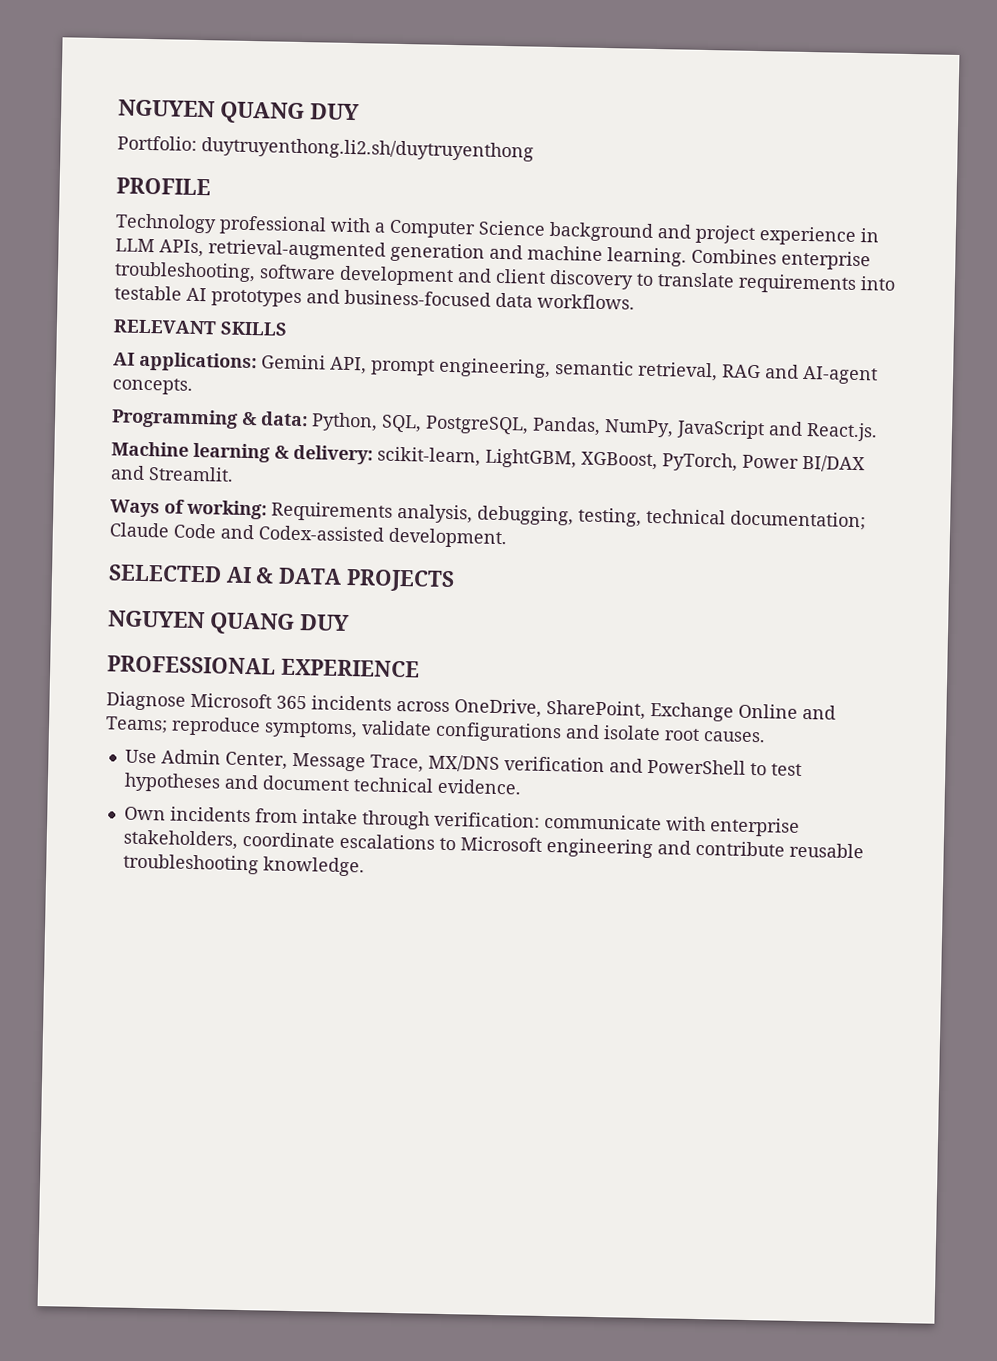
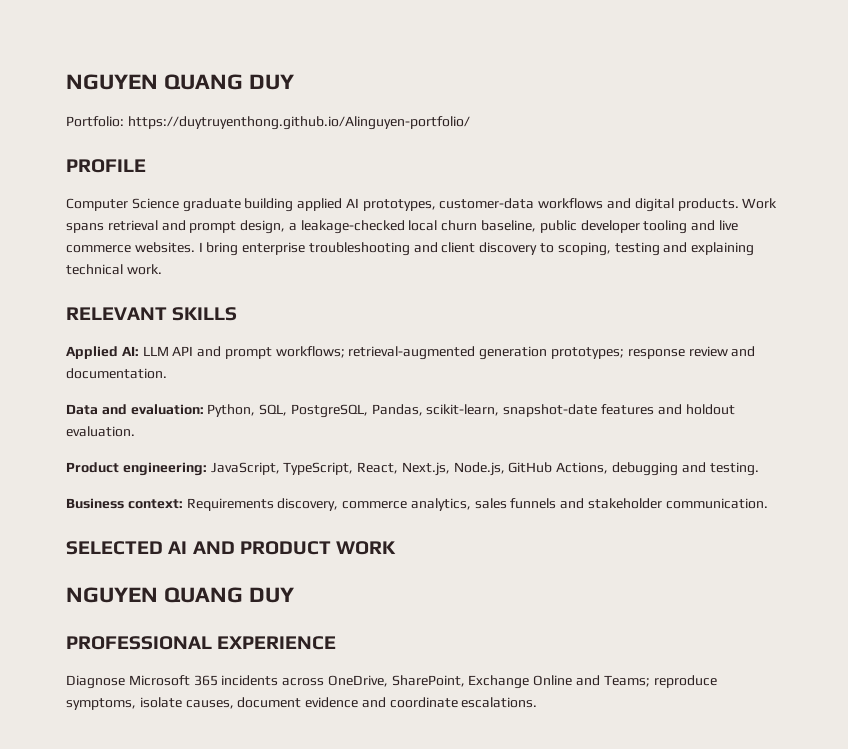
[201,137,534,162] duytruyenthong.li2.sh/duytruyenthong -> [127,116,470,130] https://duytruyenthong.github.io/Alinguyen-portfolio/
[115,213,879,246] [115,238,871,271] [114,261,896,294] [114,285,635,310] [113,319,288,336] [113,351,878,385] [112,377,193,395] [111,408,878,442] [111,441,865,473] [110,465,234,482] [110,499,866,531] [109,522,507,549] Technology professional with a Computer Science background and project experience in LLM APIs, retrieval-augmented generation and machine learning. Combines enterprise troubleshooting, software development and client discovery to translate requirements into testable AI prototypes and business-focused data workflows. // RELEVANT SKILLS // AI applications: Gemini API, prompt engineering, semantic retrieval, RAG and AI-agent concepts. // Programming & data: Python, SQL, PostgreSQL, Pandas, NumPy, JavaScript and React.js. // Machine learning & delivery: scikit-learn, LightGBM, XGBoost, PyTorch, Power BI/DAX and Streamlit. // Ways of working: Requirements analysis, debugging, testing, technical documentation; Claude Code and Codex-assisted development. -> [66,198,778,212] [66,220,738,234] [66,242,755,256] [66,264,162,275] [66,307,238,321] [66,346,756,360] [66,368,167,379] [66,404,735,418] [66,426,135,437] [66,462,759,476] [66,498,768,511] Computer Science graduate building applied AI prototypes, customer-data workflows and digital products. Work spans retrieval and prompt design, a leakage-checked local churn baseline, public developer tooling and live commerce websites. I bring enterprise troubleshooting and client discovery to scoping, testing and explaining technical work. // RELEVANT SKILLS // Applied AI: LLM API and prompt workflows; retrieval-augmented generation prototypes; response review and documentation. // Data and evaluation: Python, SQL, PostgreSQL, Pandas, scikit-learn, snapshot-date features and holdout evaluation. // Product engineering: JavaScript, TypeScript, React, Next.js, Node.js, GitHub Actions, debugging and testing. // Business context: Requirements discovery, commerce analytics, sales funnels and stakeholder communication.
[255,567,455,593] & DATA PROJECTS -> [192,541,397,555] AND PRODUCT WORK
[361,720,766,743] [124,749,802,776] [123,772,522,795] [123,806,800,837] [122,829,864,859] [122,853,365,877] validate configurations and isolate root causes. // Use Admin Center, Message Trace, MX/DNS verification and PowerShell to test hypotheses and document technical evidence. // Own incidents from intake through verification: communicate with enterprise stakeholders, coordinate escalations to Microsoft engineering and contribute reusable troubleshooting knowledge. -> [139,697,538,709] isolate causes, document evidence and coordinate escalations.

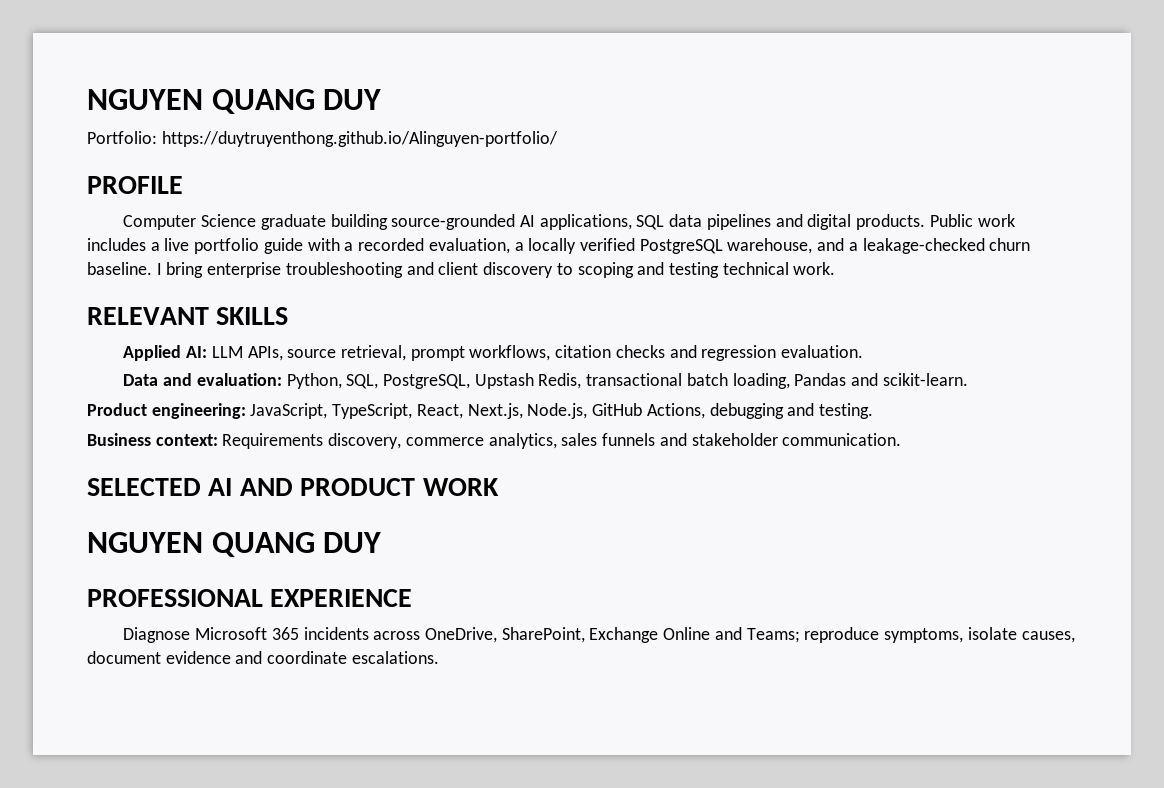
[297,198,778,212] [66,220,738,234] [66,242,195,253] applied AI prototypes, customer-data workflows and digital products. Work spans retrieval and prompt design, a leakage-checked local churn baseline, public developer tooling and live commerce websites. -> [391,214,1015,230] [87,238,1031,254] [87,262,152,275] source-grounded AI applications, SQL data pipelines and digital products. Public work includes a live portfolio guide with a recorded evaluation, a locally verified PostgreSQL warehouse, and a leakage-checked churn baseline.
[557,242,755,256] scoping, testing and explaining -> [577,262,719,278] scoping and testing
[172,346,756,360] [66,368,167,379] API and prompt workflows; retrieval-augmented generation prototypes; response review and documentation. -> [247,345,864,361] APIs, source retrieval, prompt workflows, citation checks and regression evaluation.
[371,404,735,417] [66,426,135,437] Pandas, scikit-learn, snapshot-date features and holdout evaluation. -> [474,373,968,389] Upstash Redis, transactional batch loading, Pandas and scikit-learn.

